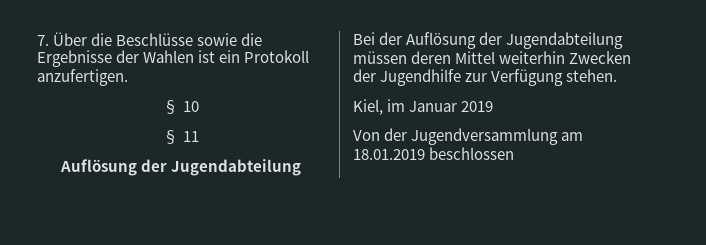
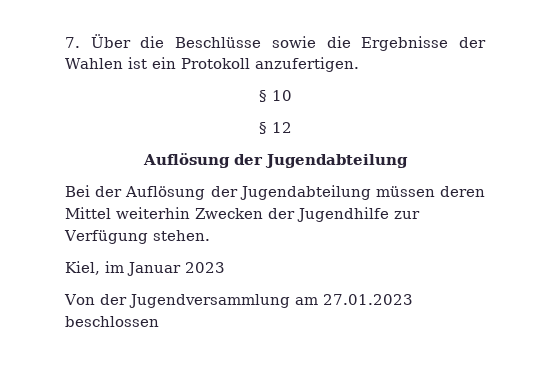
[182,131,199,142] 11 -> [271,122,292,133] 12
[461,101,494,112] 2019 -> [185,262,225,273] 2023
[353,149,425,160] 18.01.2019 -> [322,294,413,305] 27.01.2023

